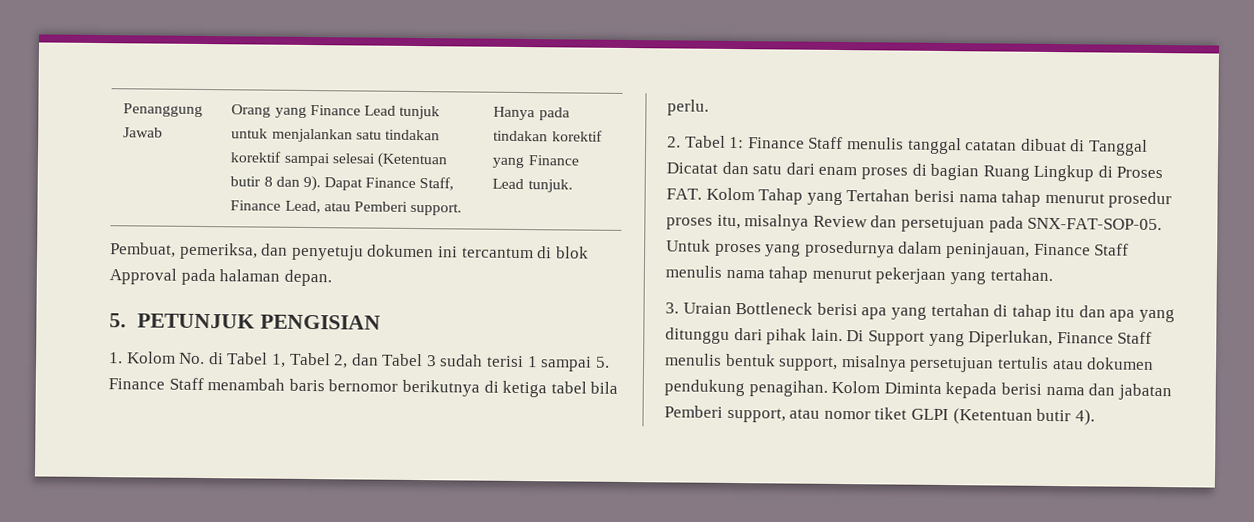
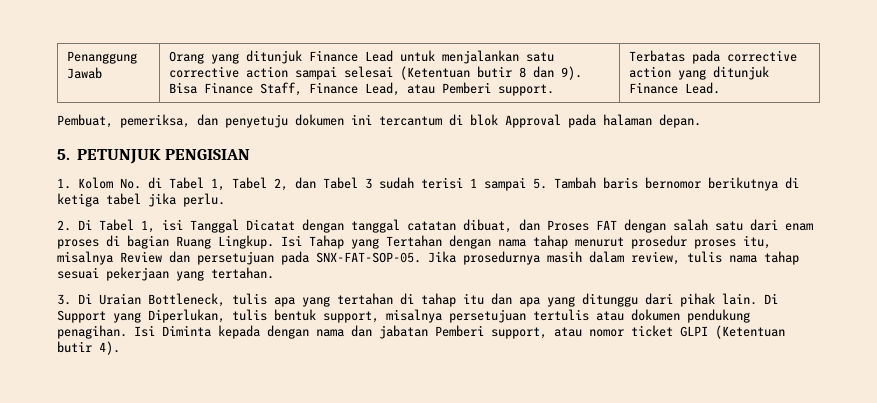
[309,105,441,120] Finance Lead tunjuk -> [245,50,393,64] ditunjuk Finance Lead
[384,129,440,141] [230,151,283,163] tindakan korektif -> [168,66,288,78] corrective action
[324,177,364,191] Dapat -> [168,82,197,94] Bisa
[493,106,570,121] [493,130,603,142] [492,155,579,169] [492,178,573,193] Hanya pada tindakan korektif yang Finance Lead tunjuk. -> [628,50,797,64] [628,66,769,80] [628,82,720,94] Terbatas pada corrective action yang ditunjuk Finance Lead.
[108,377,286,391] Finance Staff menambah -> [554,177,596,189] Tambah
[590,381,619,394] bila -> [148,193,176,207] jika
[684,135,1148,156] [666,161,749,175] Tabel 1: Finance Staff menulis tanggal catatan dibuat di Tanggal Dicatat dan -> [78,219,708,233] Di Tabel 1, isi Tanggal Dicatat dengan tanggal catatan dibuat, dan Proses FAT dengan salah
[1033,164,1164,182] [666,187,755,201] Lingkup di Proses FAT. Kolom -> [218,235,302,249] Lingkup. Isi
[913,189,955,203] berisi -> [449,235,491,249] dengan
[666,239,1130,259] [665,265,872,283] Untuk proses yang prosedurnya dalam peninjauan, Finance Staff menulis nama tahap menurut -> [428,251,799,265] [57,267,99,279] Jika prosedurnya masih dalam review, tulis nama tahap sesuai
[682,302,858,316] Uraian Bottleneck berisi -> [78,293,267,307] Di Uraian Bottleneck, tulis
[1056,331,1153,344] [665,353,722,366] Finance Staff menulis -> [232,309,267,321] tulis
[831,380,881,394] Kolom -> [134,325,155,337] Isi
[1000,382,1042,395] berisi -> [267,325,309,339] dengan
[874,407,908,420] tiket -> [631,325,673,337] ticket

